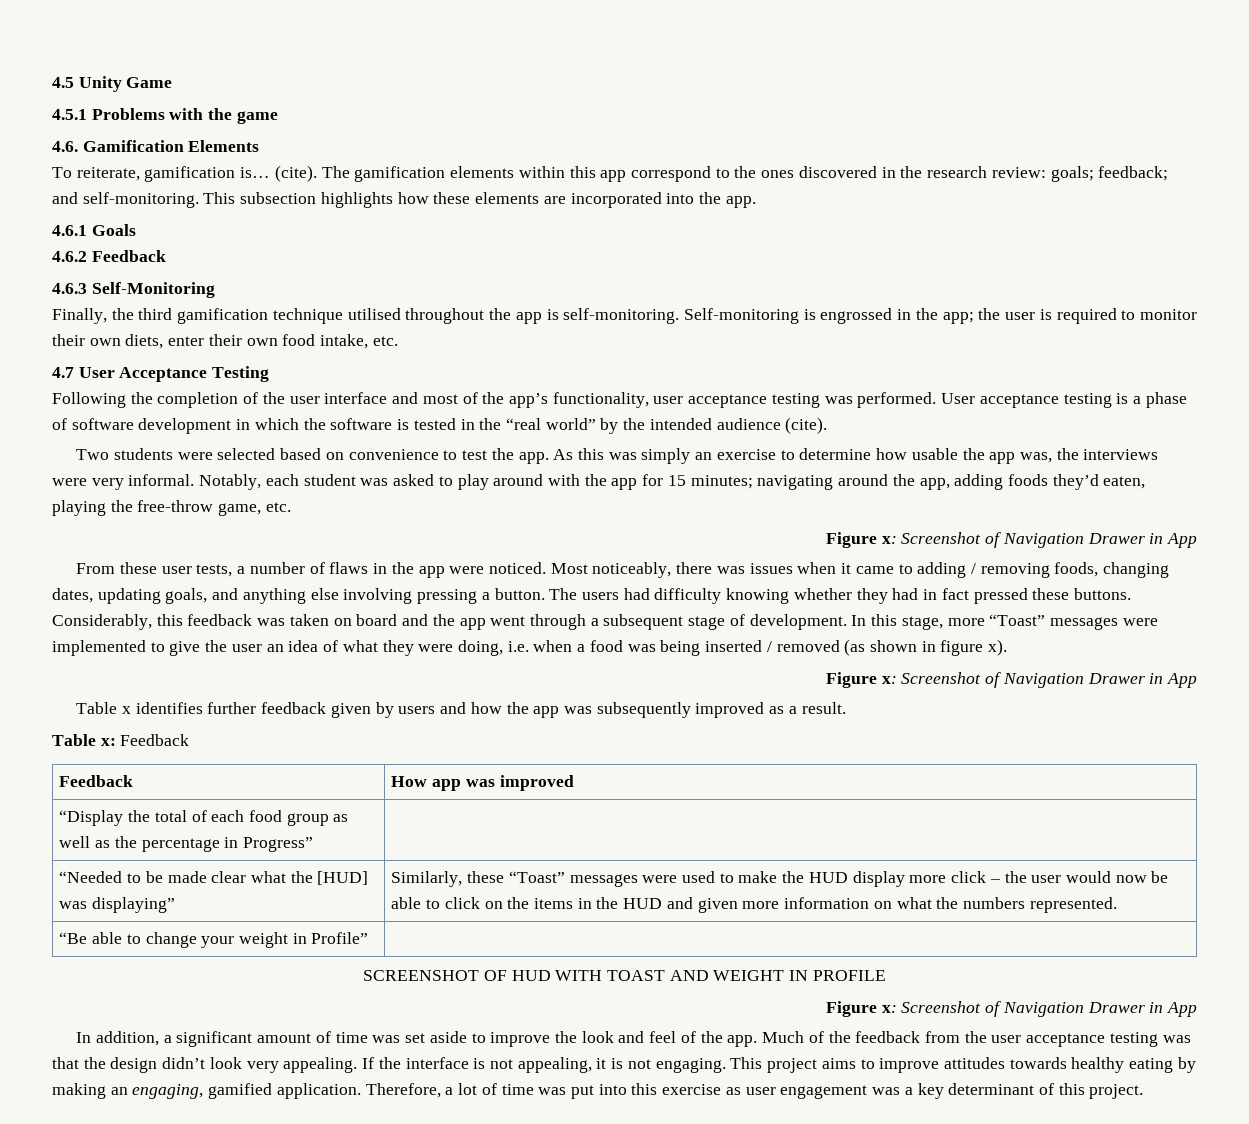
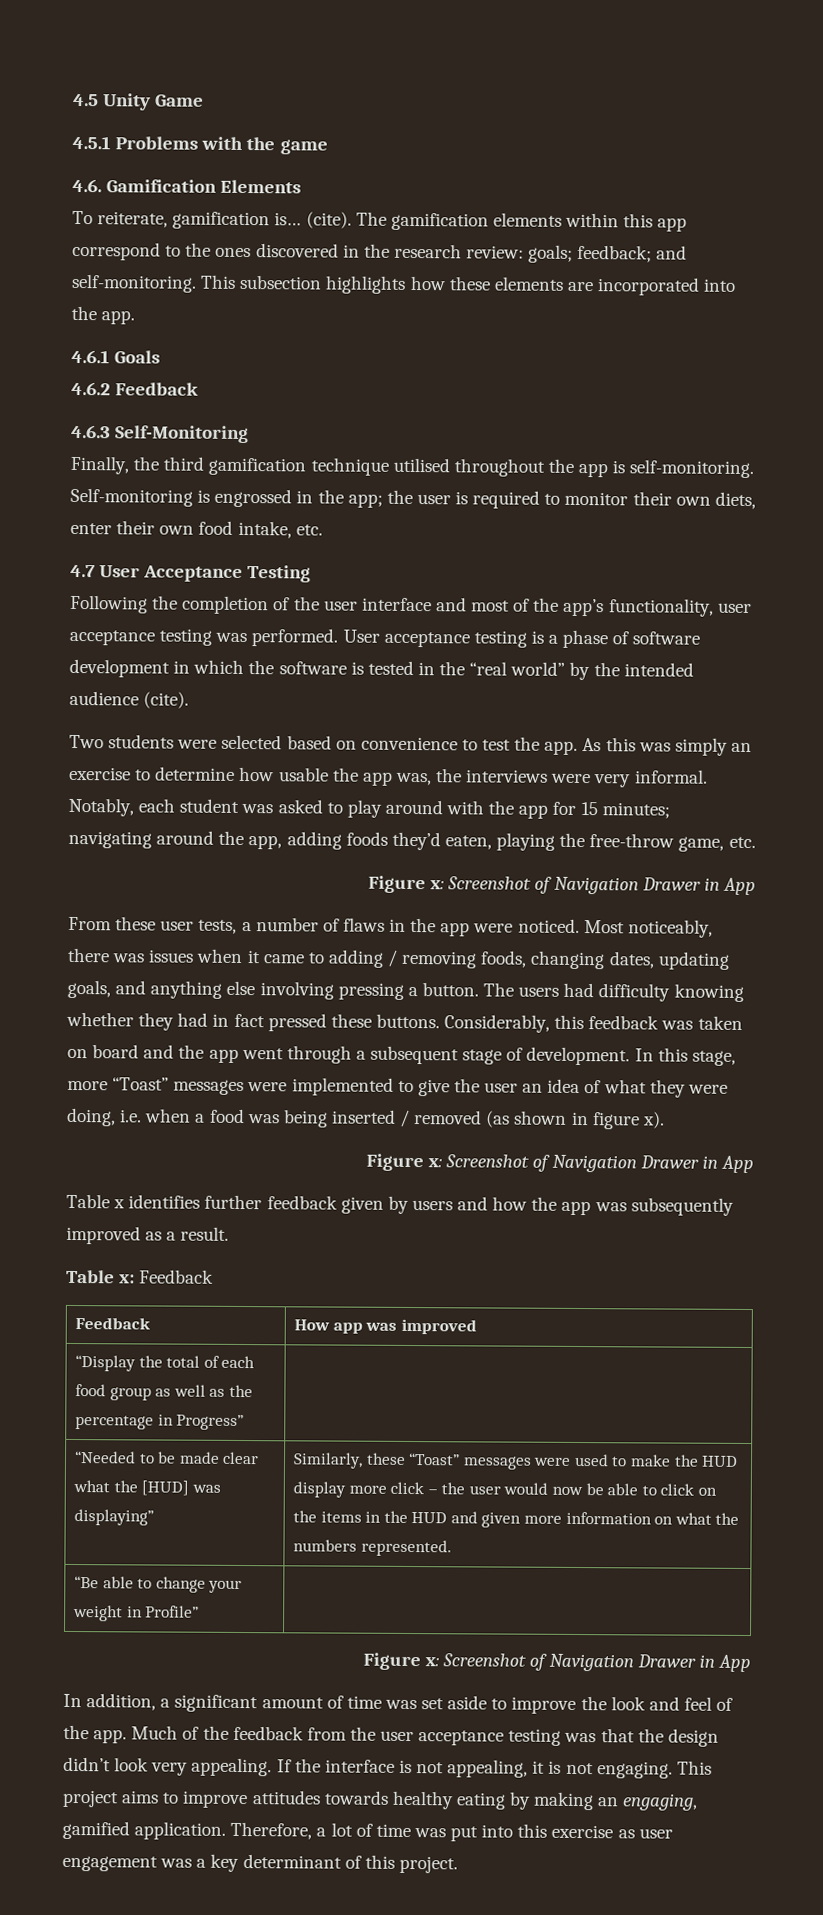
[363,970,886,981] // SCREENSHOT OF HUD WITH TOAST AND WEIGHT IN PROFILE -> (200, 1611) none

